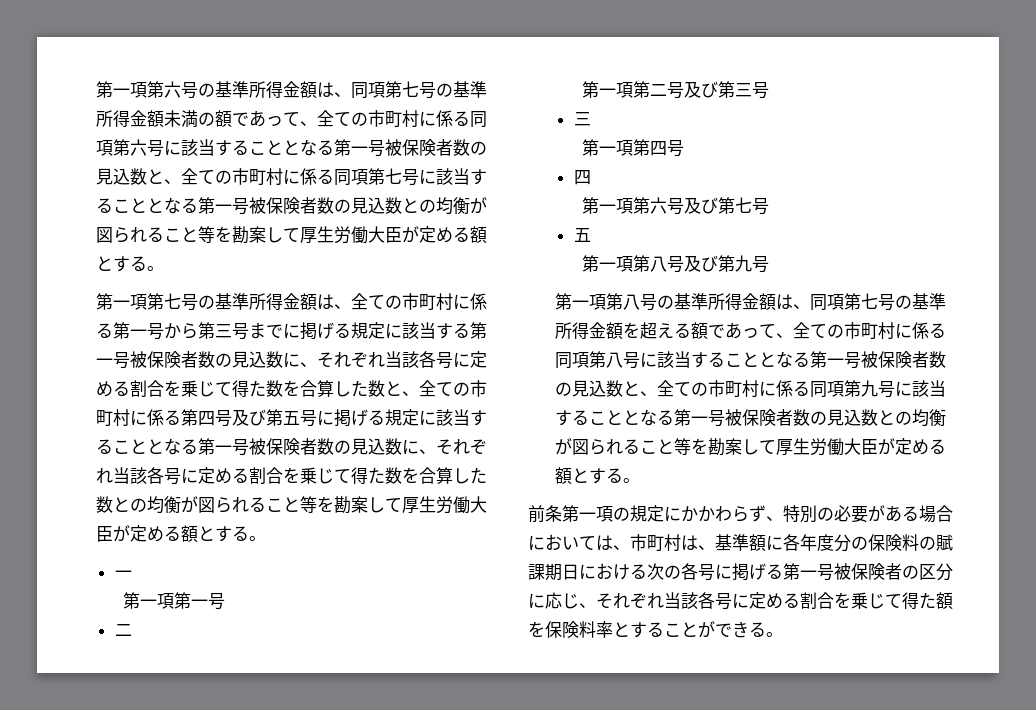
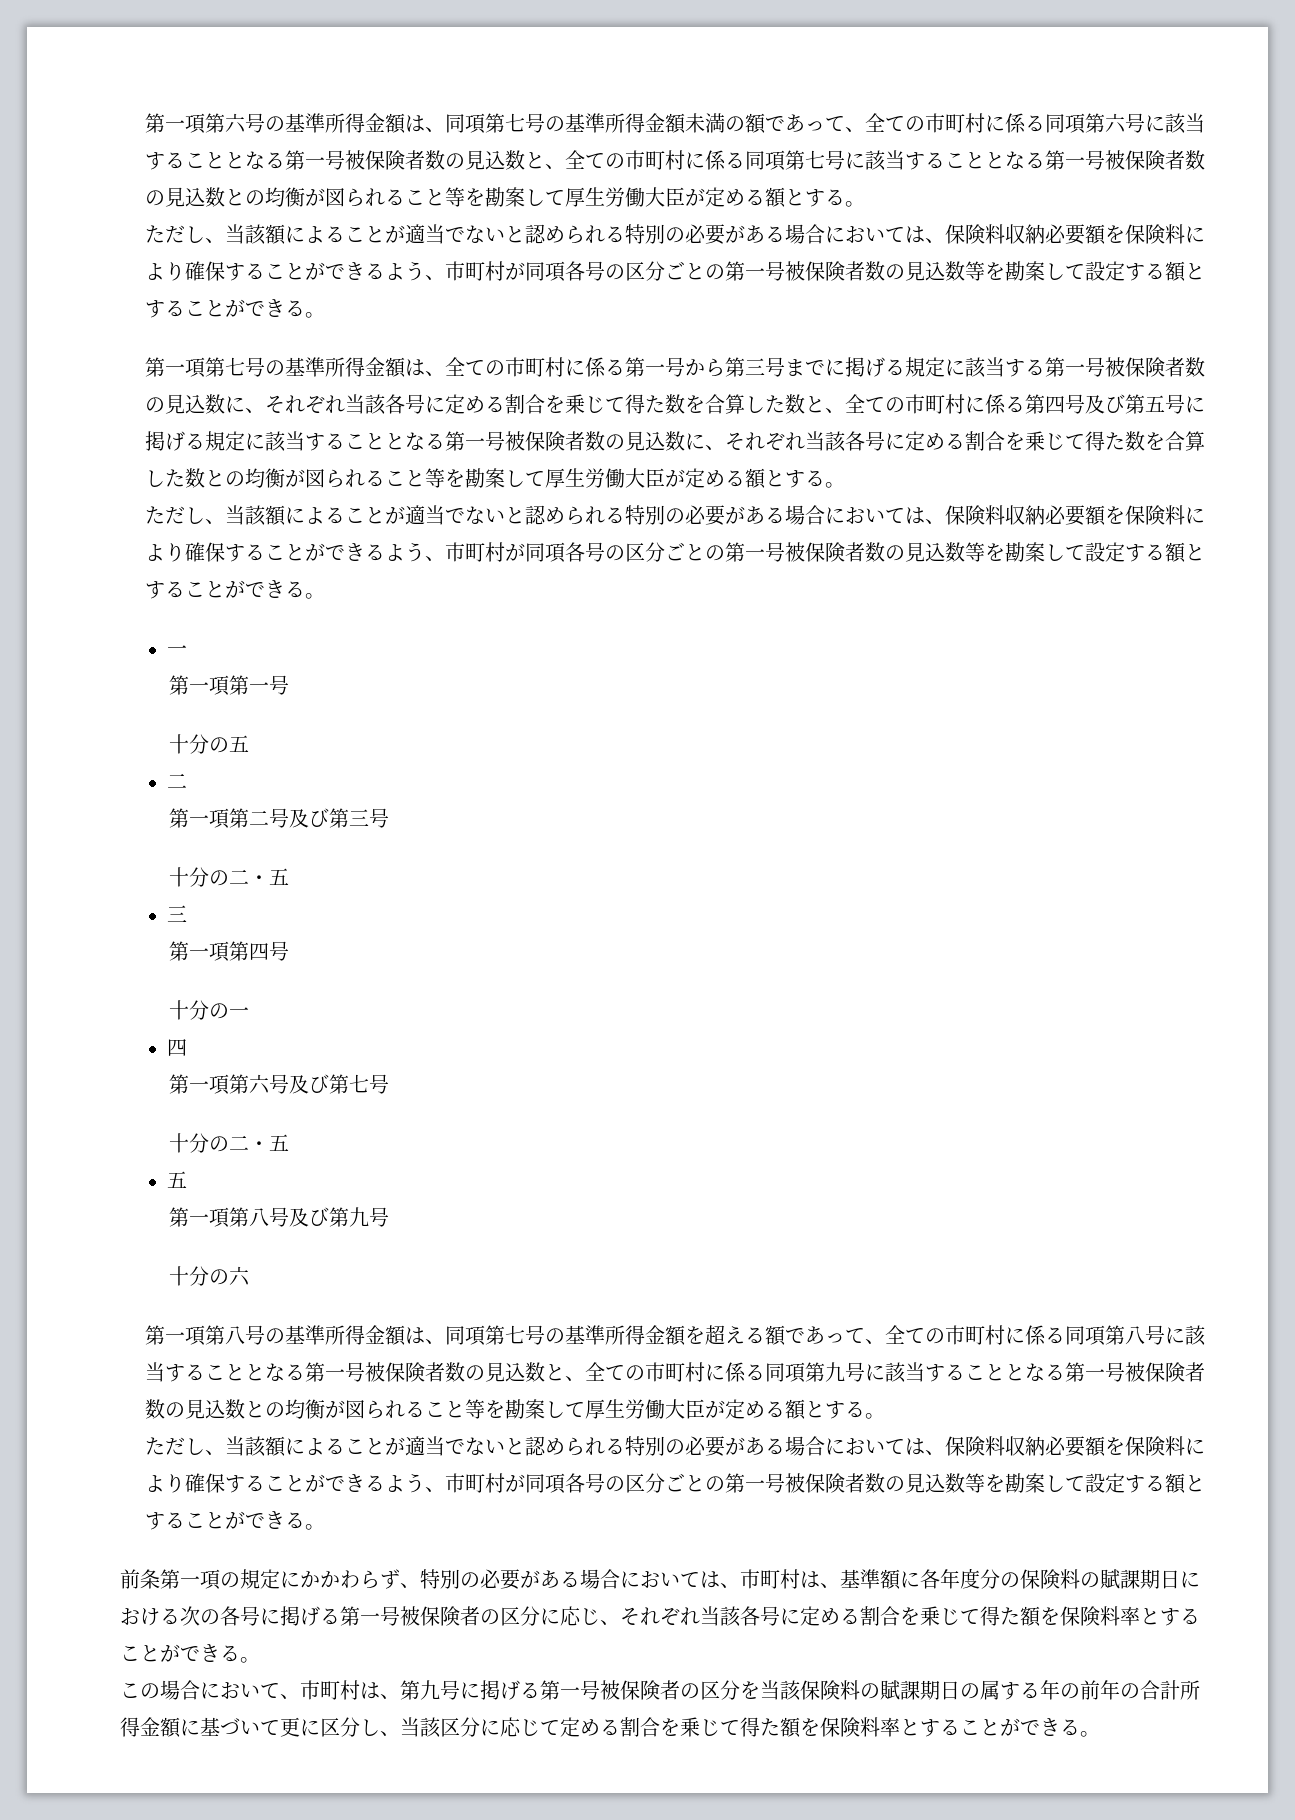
(164, 268) none -> [144,224,1205,245] [144,261,1205,282] [144,299,325,318] // ただし、当該額によることが適当でないと認められる特別の必要がある場合においては、保険料収納必要額を保険料により確保することができるよう、市町村が同項各号の区分ごとの第一号被保険者数の見込数等を勘案して設定する額とすることができる。
(266, 538) none -> [144,505,1205,526] [144,542,1205,563] [144,580,325,599] // ただし、当該額によることが適当でないと認められる特別の必要がある場合においては、保険料収納必要額を保険料により確保することができるよう、市町村が同項各号の区分ごとの第一号被保険者数の見込数等を勘案して設定する額とすることができる。
(225, 601) none -> [169,734,250,754] // 十分の五
(769, 90) none -> [169,867,290,887] // 十分の二・五
(684, 148) none -> [169,1000,250,1020] // 十分の一
(769, 206) none -> [169,1133,290,1153] // 十分の二・五
(769, 264) none -> [169,1266,251,1286] // 十分の六
(640, 480) none -> [144,1436,1205,1457] [144,1473,1205,1494] [144,1511,325,1530] // ただし、当該額によることが適当でないと認められる特別の必要がある場合においては、保険料収納必要額を保険料により確保することができるよう、市町村が同項各号の区分ごとの第一号被保険者数の見込数等を勘案して設定する額とすることができる。
(783, 634) none -> [120,1680,1200,1701] [120,1717,1100,1738] // この場合において、市町村は、第九号に掲げる第一号被保険者の区分を当該保険料の賦課期日の属する年の前年の合計所得金額に基づいて更に区分し、当該区分に応じて定める割合を乗じて得た額を保険料率とすることができる。

